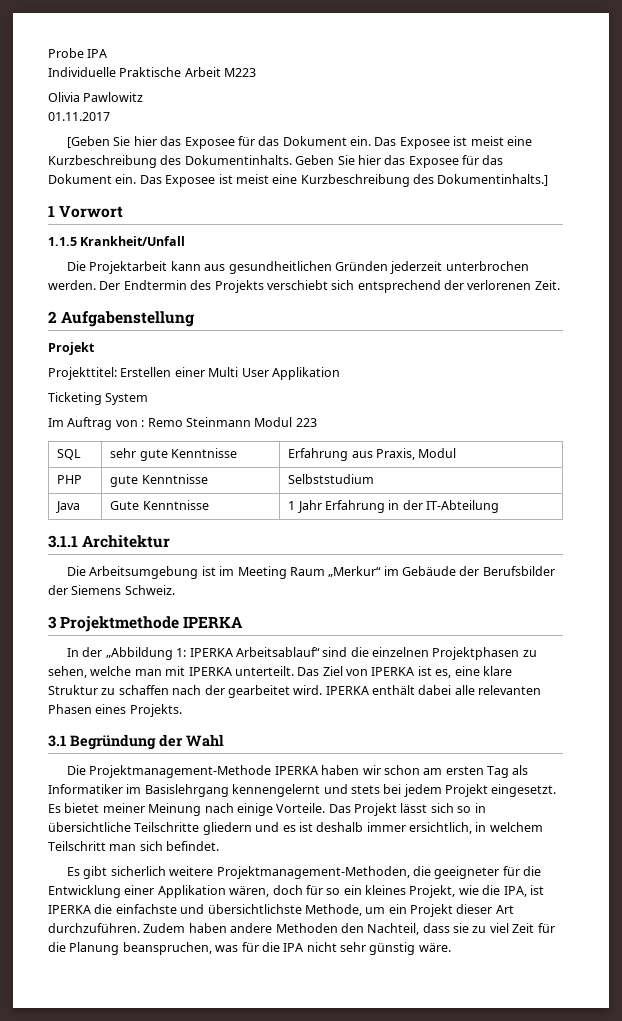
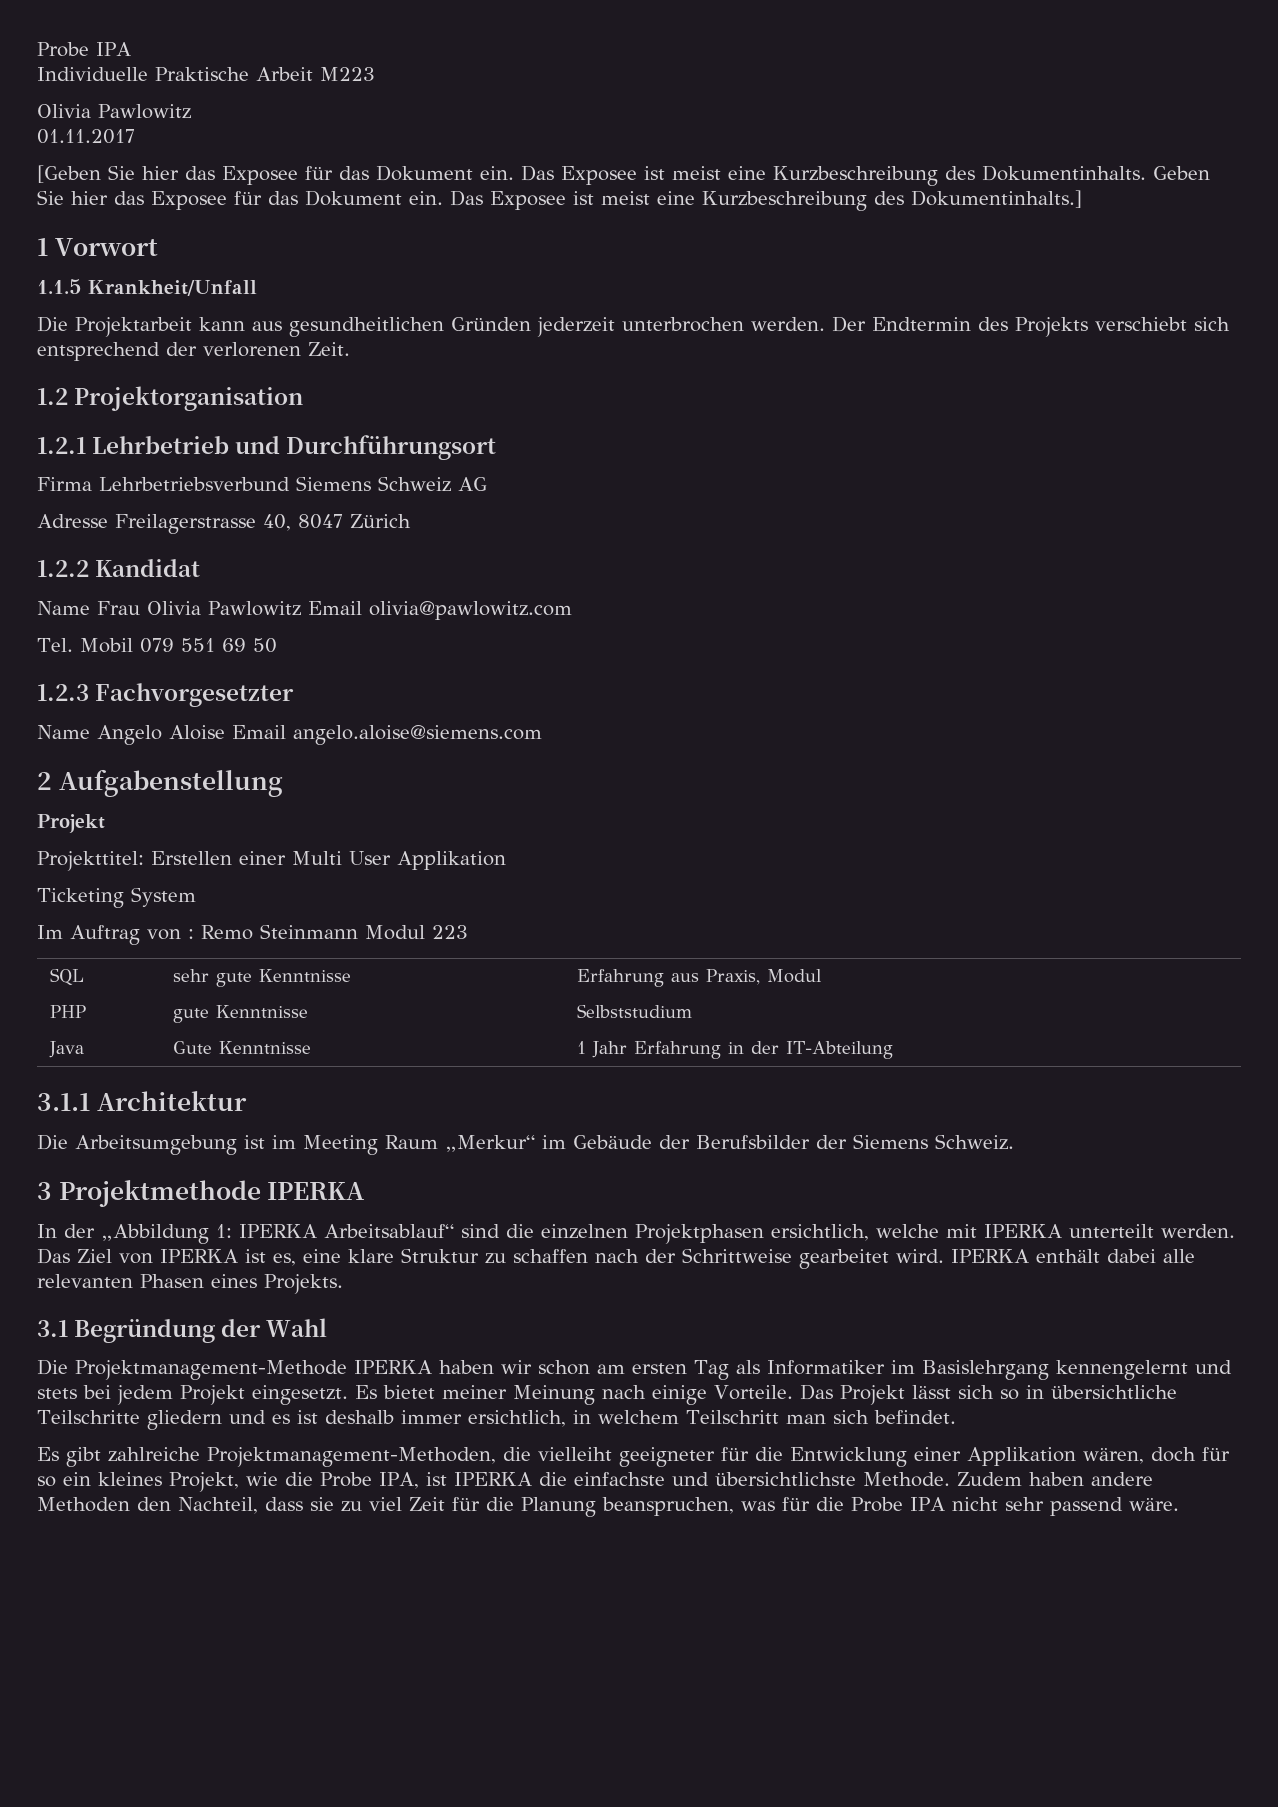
(560, 285) none -> [37,386,304,411] [37,435,497,460] [37,476,487,492] [37,514,411,534] [37,559,201,577] [37,601,572,620] [37,638,277,653] [37,683,295,707] [37,725,542,745] // 1.2 Projektorganisation // 1.2.1 Lehrbetrieb und Durchführungsort // Firma Lehrbetriebsverbund Siemens Schweiz AG // Adresse Freilagerstrasse 40, 8047 Zürich // 1.2.2 Kandidat // Name Frau Olivia Pawlowitz Email olivia@pawlowitz.com // Tel. Mobil 079 551 69 50 // 1.2.3 Fachvorgesetzter // Name Angelo Aloise Email angelo.aloise@siemens.com
[522,650,537,657] [48,666,294,678] zu sehen, welche man mit IPERKA unterteilt. -> [771,1224,1235,1241] ersichtlich, welche mit IPERKA unterteilt werden.
(225, 690) none -> [682,1248,792,1263] Schrittweise
[110,866,214,876] sicherlich weitere -> [108,1447,200,1462] zahlreiche
(431, 871) none -> [538,1447,612,1461] vielleiht
(501, 890) none -> [320,1472,372,1487] Probe
[304,904,514,917] [48,923,140,933] Methode, um ein Projekt dieser Art durchzuführen. -> [862,1472,950,1487] Methode.
(280, 947) none -> [851,1497,903,1512] Probe
[369,942,416,955] günstig -> [1049,1497,1123,1516] passend

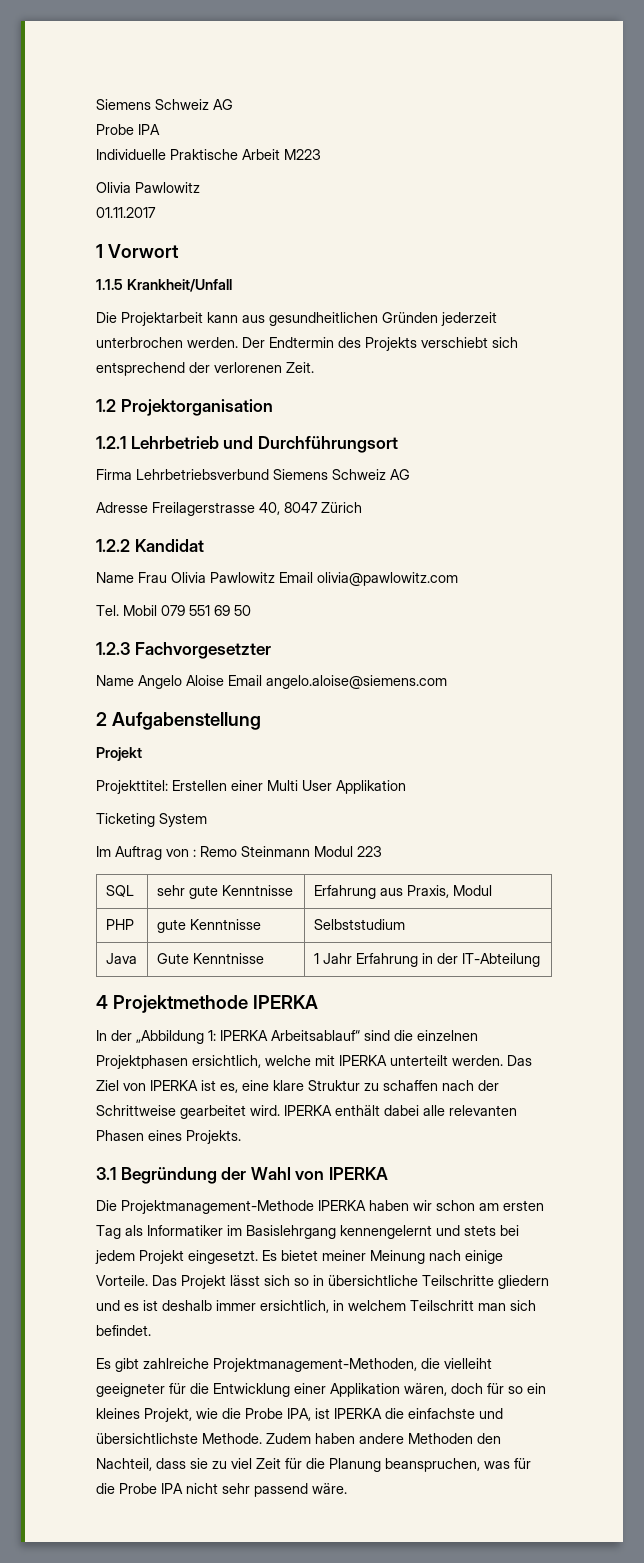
(37, 49) none -> [96,99,233,110] Siemens Schweiz AG //
[37,165,1210,186] [37,190,1082,211] // [Geben Sie hier das Exposee für das Dokument ein. Das Exposee ist meist eine Kurzbeschreibung des Dokumentinhalts. Geben Sie hier das Exposee für das Dokument ein. Das Exposee ist meist eine Kurzbeschreibung des Dokumentinhalts.] -> (156, 212) none
[37,1091,247,1111] [37,1134,1014,1155] [37,1182,52,1200] 3.1.1 Architektur // Die Arbeitsumgebung ist im Meeting Raum „Merkur“ im Gebäude der Berufsbilder der Siemens Schweiz. // 3 -> [96,995,108,1009] 4
(328, 1327) none -> [295,1167,388,1180] von IPERKA

